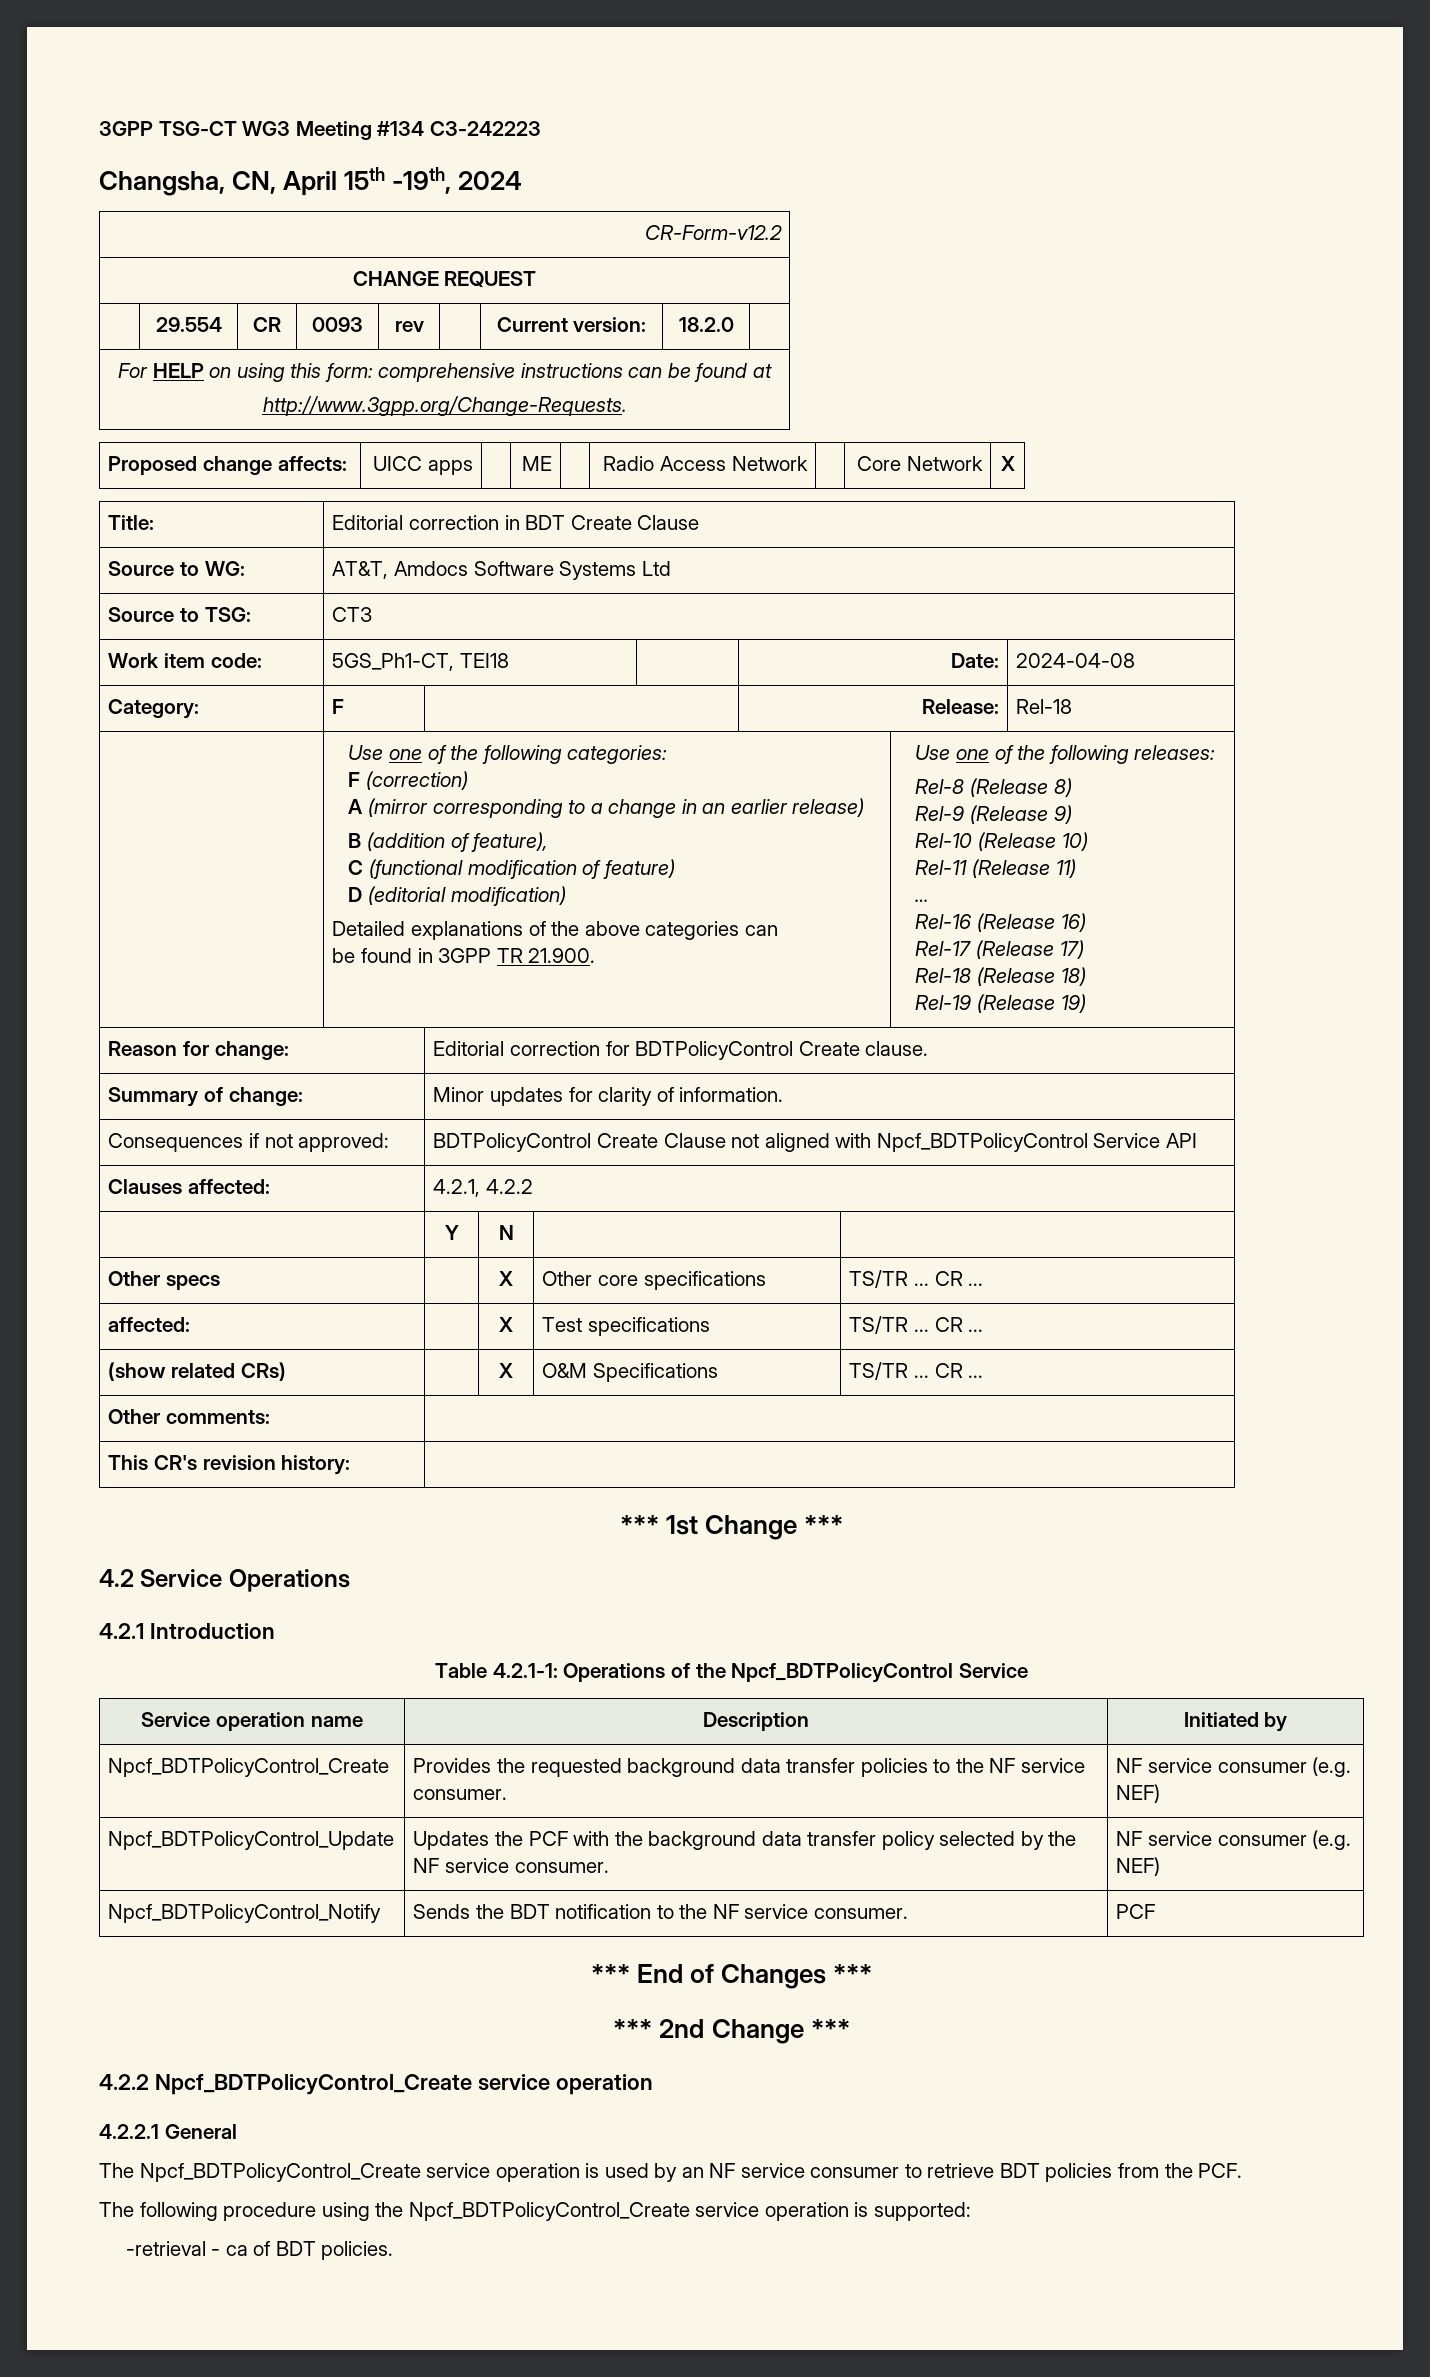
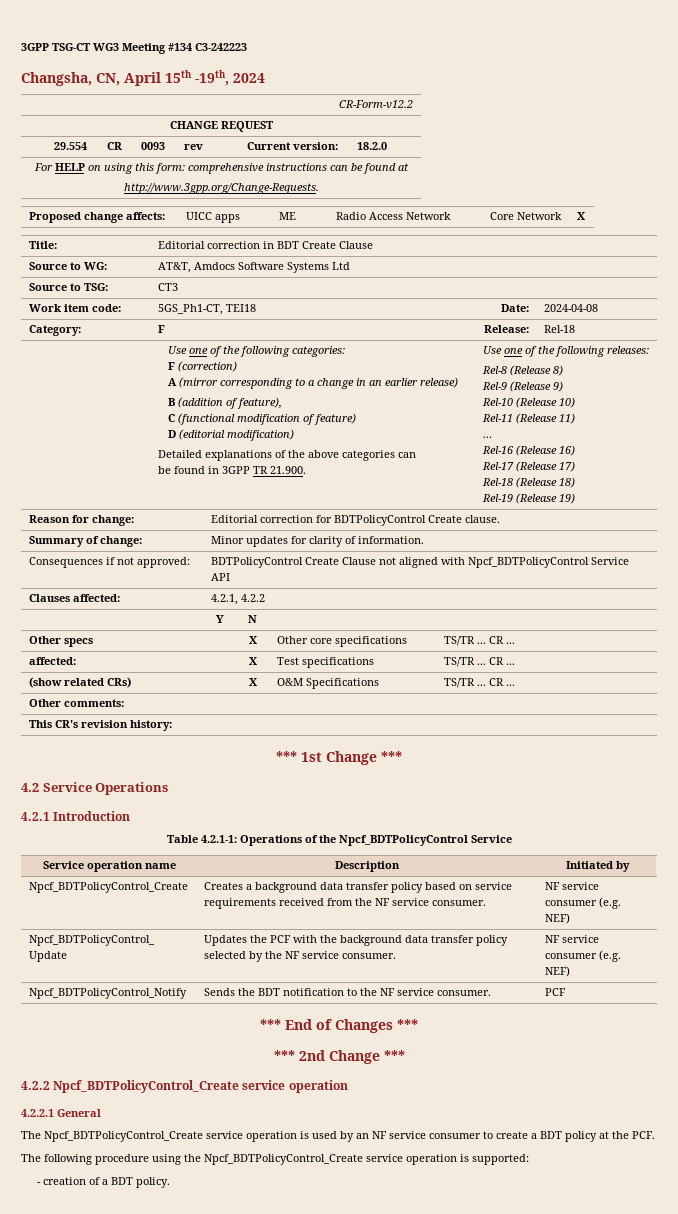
[413,1758,951,1777] Provides the requested background data transfer policies to -> [204,882,513,893] [204,898,354,909] Creates a background data transfer policy based on service requirements received from
[927,2163,1160,2182] retrieve BDT policies from -> [496,1131,609,1142] create a BDT policy at
[125,2241,394,2260] -retrieval - ca of BDT policies. -> [37,1177,171,1188] - creation of a BDT policy.

